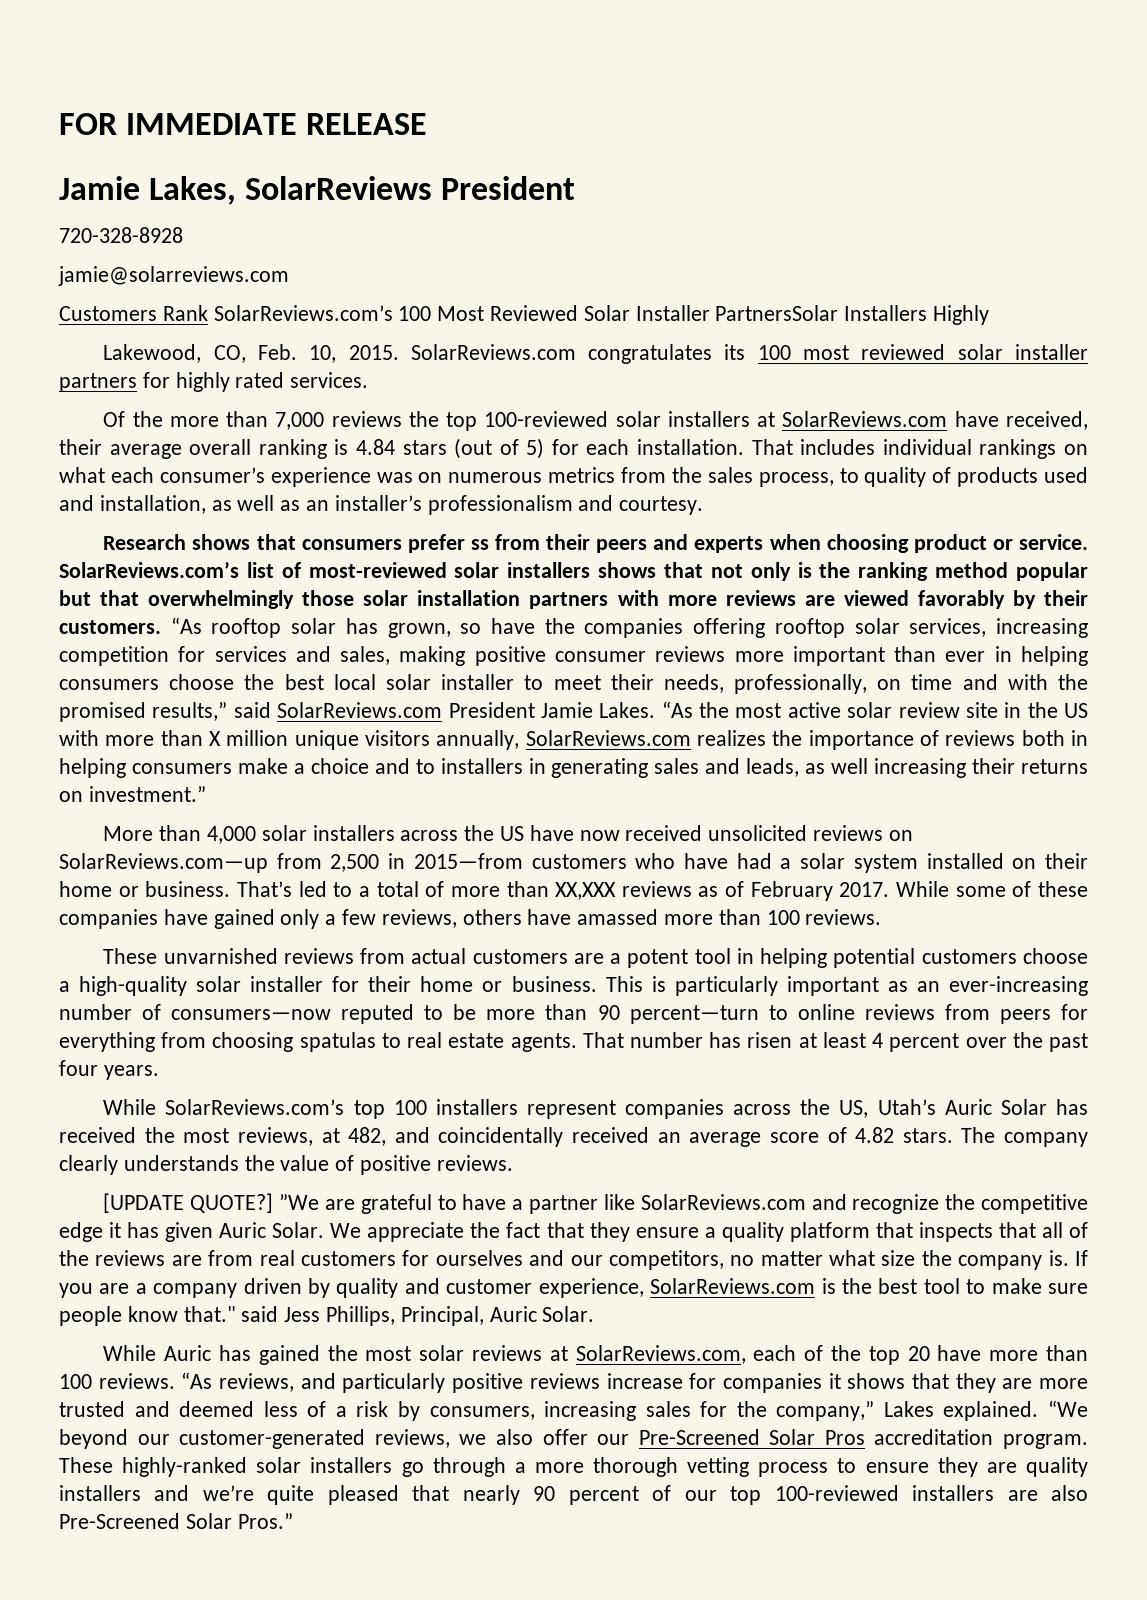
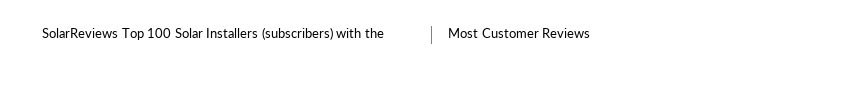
[59,113,428,135] [59,176,576,205] [59,227,183,243] [58,266,289,286] [59,305,990,325] [103,344,1089,364] [59,372,369,392] [103,411,1089,431] [59,438,1088,459] [59,467,1088,487] [59,495,704,515] [103,534,1088,553] [59,562,1089,581] [59,590,1088,609] [59,617,1088,638] [59,646,1089,666] [59,674,1088,694] [59,701,1088,722] [59,730,1089,750] [59,758,1089,778] [59,786,206,802] [103,825,913,844] [59,853,1088,873] [59,881,1088,901] [59,909,882,929] [103,948,1089,968] [59,976,1089,996] [59,1004,1089,1024] [59,1032,1088,1052] [59,1060,159,1080] [103,1099,1089,1119] [59,1127,1088,1147] [59,1155,513,1175] [103,1193,1088,1214] [59,1222,1088,1242] [59,1250,1089,1270] [59,1278,1088,1298] [59,1306,595,1326] [103,1345,1088,1365] [59,1372,1088,1393] [59,1400,1088,1421] [59,1429,1088,1449] [59,1457,1088,1477] [59,1485,1088,1505] [59,1513,293,1529] FOR IMMEDIATE RELEASE // Jamie Lakes, SolarReviews President // 720-328-8928 // jamie@solarreviews.com // Customers Rank SolarReviews.com’s 100 Most Reviewed Solar Installer PartnersSolar Installers Highly // Lakewood, CO, Feb. 10, 2015. SolarReviews.com congratulates its 100 most reviewed solar installer partners for highly rated services. // Of the more than 7,000 reviews the top 100-reviewed solar installers at SolarReviews.com have received, their average overall ranking is 4.84 stars (out of 5) for each installation. That includes individual rankings on what each consumer’s experience was on numerous metrics from the sales process, to quality of products used and installation, as well as an installer’s professionalism and courtesy. // Research shows that consumers prefer ss from their peers and experts when choosing product or service. SolarReviews.com’s list of most-reviewed solar installers shows that not only is the ranking method popular but that overwhelmingly those solar installation partners with more reviews are viewed favorably by their customers. “As rooftop solar has grown, so have the companies offering rooftop solar services, increasing competition for services and sales, making positive consumer reviews more important than ever in helping consumers choose the best local solar installer to meet their needs, professionally, on time and with the promised results,” said SolarReviews.com President Jamie Lakes. “As the most active solar review site in the US with more than X million unique visitors annually, SolarReviews.com realizes the importance of reviews both in helping consumers make a choice and to installers in generating sales and leads, as well increasing their returns on investment.” // More than 4,000 solar installers across the US have now received unsolicited reviews on SolarReviews.com—up from 2,500 in 2015—from customers who have had a solar system installed on their home or business. That’s led to a total of more than XX,XXX reviews as of February 2017. While some of these companies have gained only a few reviews, others have amassed more than 100 reviews. // These unvarnished reviews from actual customers are a potent tool in helping potential customers choose a high-quality solar installer for their home or business. This is particularly important as an ever-increasing number of consumers—now reputed to be more than 90 percent—turn to online reviews from peers for everything from choosing spatulas to real estate agents. That number has risen at least 4 percent over the past four years. // While SolarReviews.com’s top 100 installers represent companies across the US, Utah’s Auric Solar has received the most reviews, at 482, and coincidentally received an average score of 4.82 stars. The company clearly understands the value of positive reviews. // [UPDATE QUOTE?] ”We are grateful to have a partner like SolarReviews.com and recognize the competitive edge it has given Auric Solar. We appreciate the fact that they ensure a quality platform that inspects that all of the reviews are from real customers for ourselves and our competitors, no matter what size the company is. If you are a company driven by quality and customer experience, SolarReviews.com is the best tool to make sure people know that." said Jess Phillips, Principal, Auric Solar. // While Auric has gained the most solar reviews at SolarReviews.com, each of the top 20 have more than 100 reviews. “As reviews, and particularly positive reviews increase for companies it shows that they are more trusted and deemed less of a risk by consumers, increasing sales for the company,” Lakes explained. “We beyond our customer-generated reviews, we also offer our Pre-Screened Solar Pros accreditation program. These highly-ranked solar installers go through a more thorough vetting process to ensure they are quality installers and we’re quite pleased that nearly 90 percent of our top 100-reviewed installers are also Pre-Screened Solar Pros.” -> [42,27,591,40] SolarReviews Top 100 Solar Installers (subscribers) with the Most Customer Reviews

